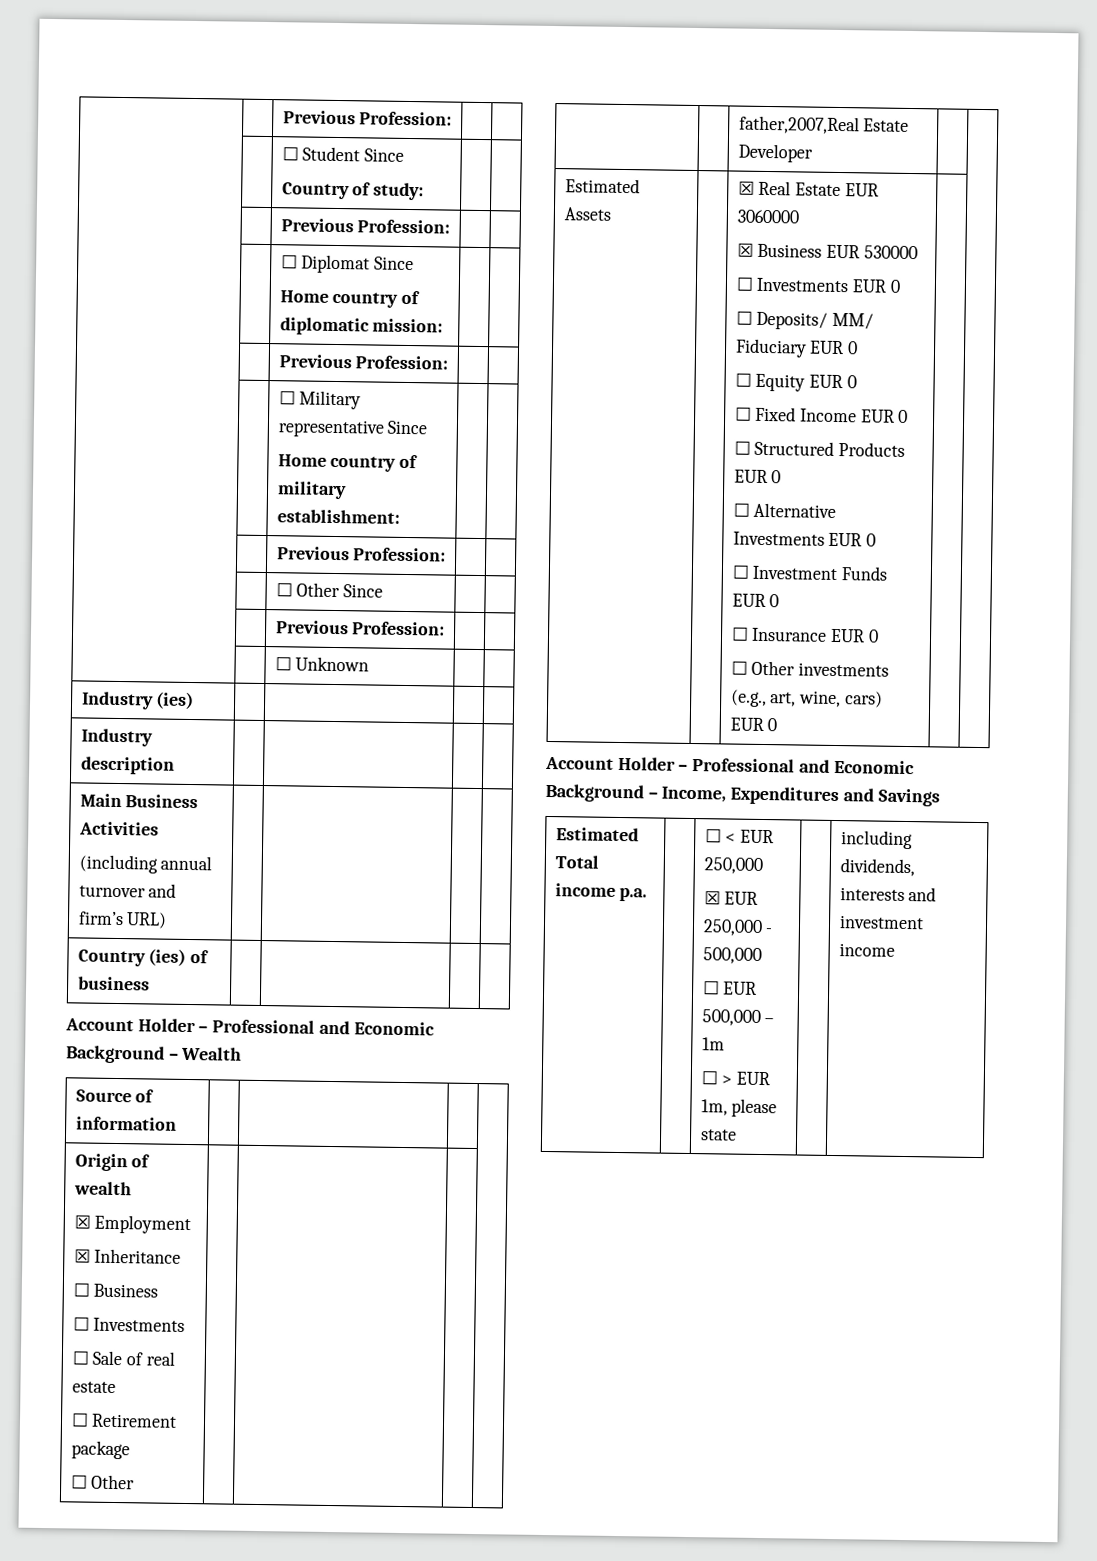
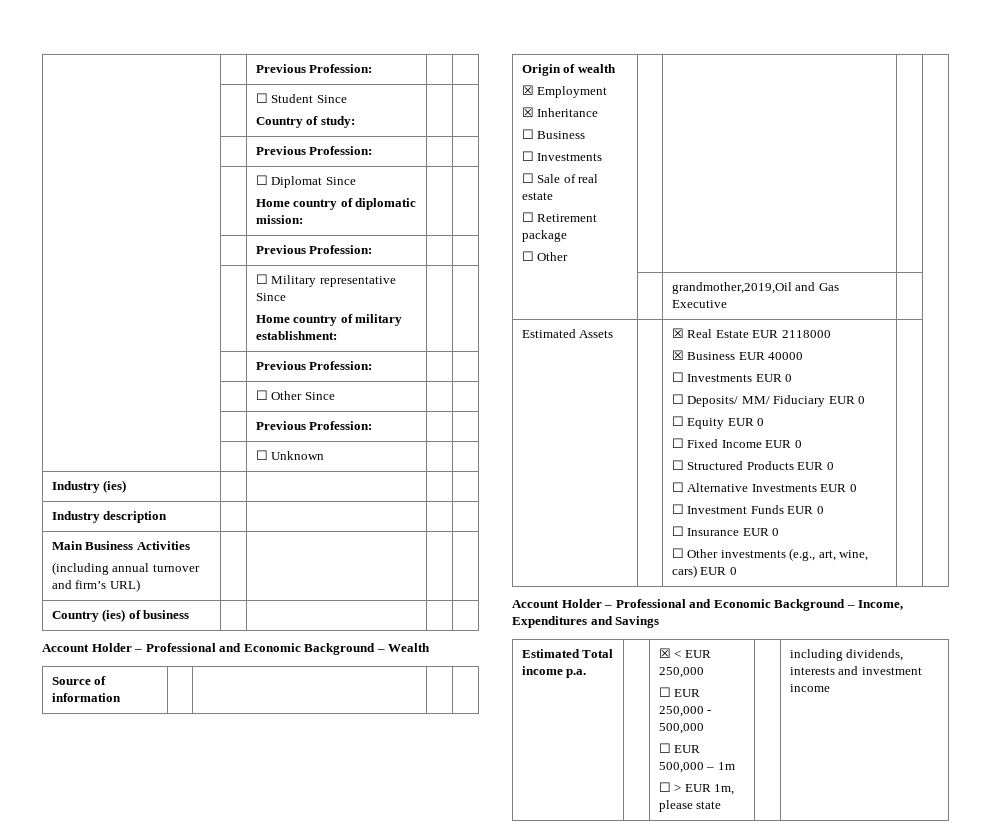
[738,115,910,135] [737,143,813,163] father,2007,Real Estate Developer -> [671,282,839,294] [671,300,727,308] grandmother,2019,Oil and Gas Executive
[736,209,799,224] 3060000 -> [781,330,831,338] 2118000
[863,245,918,260] 530000 -> [768,352,804,360] 40000
[704,828,722,843] ☐ -> [658,648,671,658] ☒
[703,890,721,905] ☒ -> [658,687,671,697] ☐

